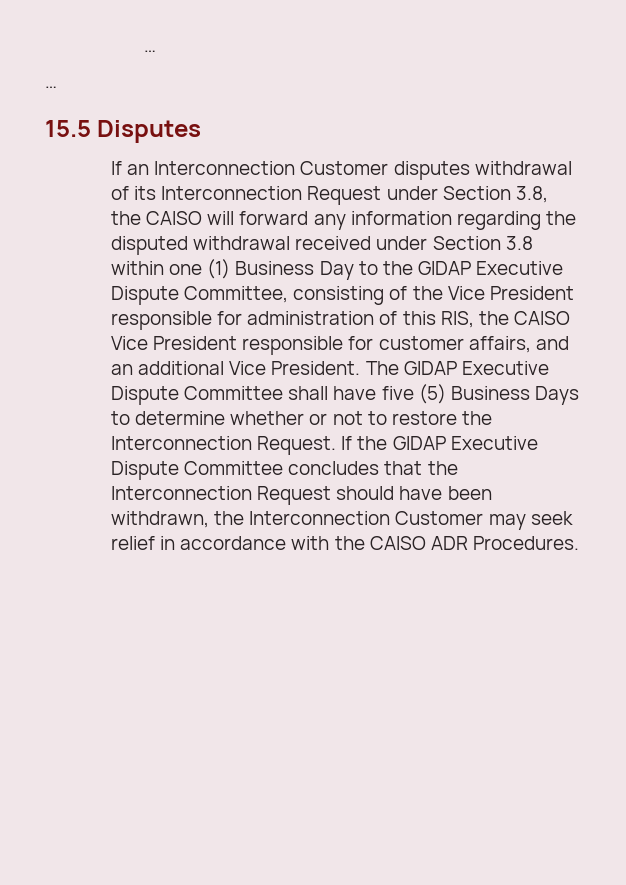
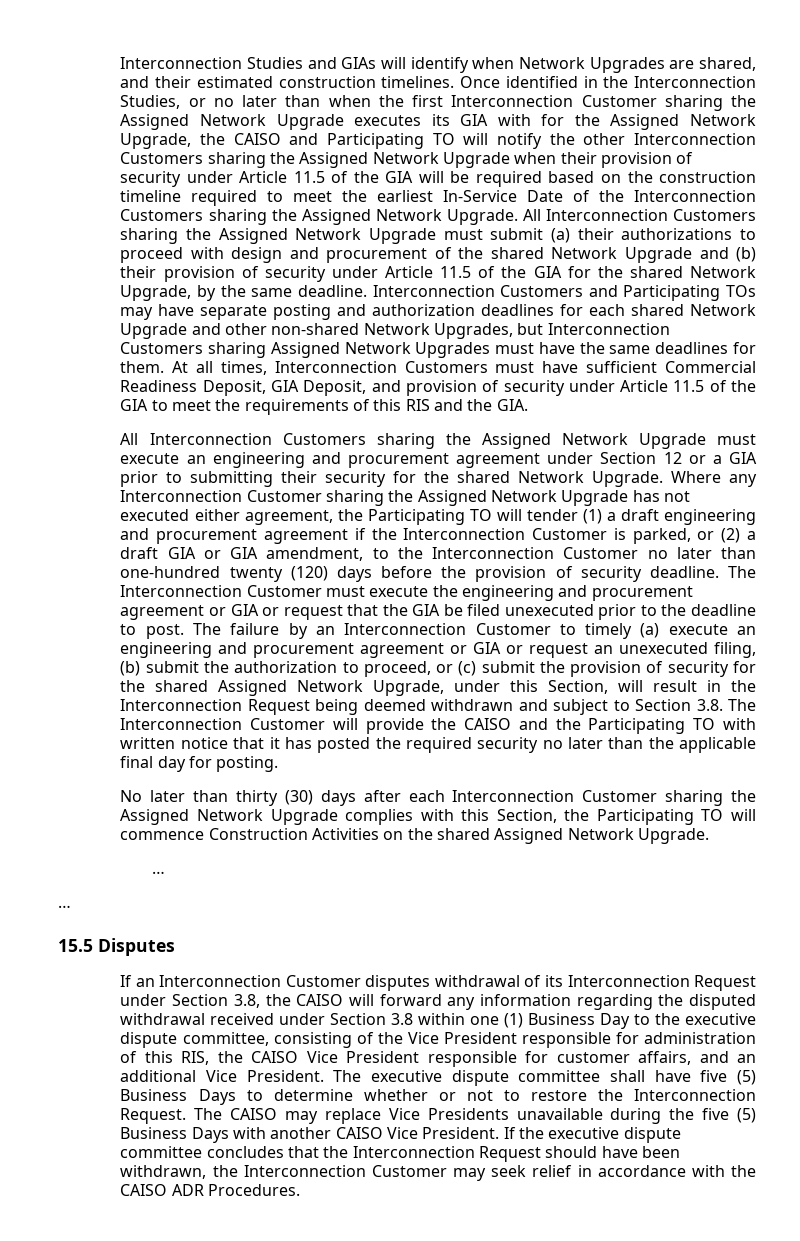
(143, 51) none -> [120,57,756,73] [120,76,756,88] [120,95,756,111] [120,114,757,130] [120,133,756,149] [120,152,694,168] [120,171,757,187] [120,190,757,206] [120,209,757,225] [120,228,756,244] [120,247,756,263] [120,266,757,282] [120,285,756,301] [120,304,757,320] [120,323,670,339] [120,342,757,358] [120,361,756,375] [120,380,757,396] [120,399,528,415] [120,433,757,449] [120,452,758,468] [120,471,757,487] [120,490,691,506] [120,509,757,525] [120,528,757,544] [120,547,756,561] [120,566,756,582] [120,585,693,601] [120,604,757,620] [120,623,757,639] [120,642,757,658] [120,661,757,677] [120,680,756,696] [120,699,757,715] [120,718,757,734] [120,737,756,753] [120,756,279,772] [120,790,756,806] [120,809,756,825] [120,828,710,844] Interconnection Studies and GIAs will identify when Network Upgrades are shared, and their estimated construction timelines. Once identified in the Interconnection Studies, or no later than when the first Interconnection Customer sharing the Assigned Network Upgrade executes its GIA with for the Assigned Network Upgrade, the CAISO and Participating TO will notify the other Interconnection Customers sharing the Assigned Network Upgrade when their provision of security under Article 11.5 of the GIA will be required based on the construction timeline required to meet the earliest In-Service Date of the Interconnection Customers sharing the Assigned Network Upgrade. All Interconnection Customers sharing the Assigned Network Upgrade must submit (a) their authorizations to proceed with design and procurement of the shared Network Upgrade and (b) their provision of security under Article 11.5 of the GIA for the shared Network Upgrade, by the same deadline. Interconnection Customers and Participating TOs may have separate posting and authorization deadlines for each shared Network Upgrade and other non-shared Network Upgrades, but Interconnection Customers sharing Assigned Network Upgrades must have the same deadlines for them. At all times, Interconnection Customers must have sufficient Commercial Readiness Deposit, GIA Deposit, and provision of security under Article 11.5 of the GIA to meet the requirements of this RIS and the GIA. // All Interconnection Customers sharing the Assigned Network Upgrade must execute an engineering and procurement agreement under Section 12 or a GIA prior to submitting their security for the shared Network Upgrade. Where any Interconnection Customer sharing the Assigned Network Upgrade has not executed either agreement, the Participating TO will tender (1) a draft engineering and procurement agreement if the Interconnection Customer is parked, or (2) a draft GIA or GIA amendment, to the Interconnection Customer no later than one-hundred twenty (120) days before the provision of security deadline. The Interconnection Customer must execute the engineering and procurement agreement or GIA or request that the GIA be filed unexecuted prior to the deadline to post. The failure by an Interconnection Customer to timely (a) execute an engineering and procurement agreement or GIA or request an unexecuted filing, (b) submit the authorization to proceed, or (c) submit the provision of security for the shared Assigned Network Upgrade, under this Section, will result in the Interconnection Request being deemed withdrawn and subject to Section 3.8. The Interconnection Customer will provide the CAISO and the Participating TO with written notice that it has posted the required security no later than the applicable final day for posting. // No later than thirty (30) days after each Interconnection Customer sharing the Assigned Network Upgrade complies with this Section, the Participating TO will commence Construction Activities on the shared Assigned Network Upgrade. //
[417,261,564,275] [110,286,289,305] GIDAP Executive Dispute Committee, -> [684,1013,756,1025] [120,1032,269,1048] executive dispute committee,
[403,361,549,375] [110,386,284,405] GIDAP Executive Dispute Committee -> [371,1070,601,1086] executive dispute committee
[341,436,538,450] [110,461,284,480] If the GIDAP Executive Dispute Committee -> [194,1108,756,1124] [120,1127,681,1143] [120,1146,203,1158] The CAISO may replace Vice Presidents unavailable during the five (5) Business Days with another CAISO Vice President. If the executive dispute committee

